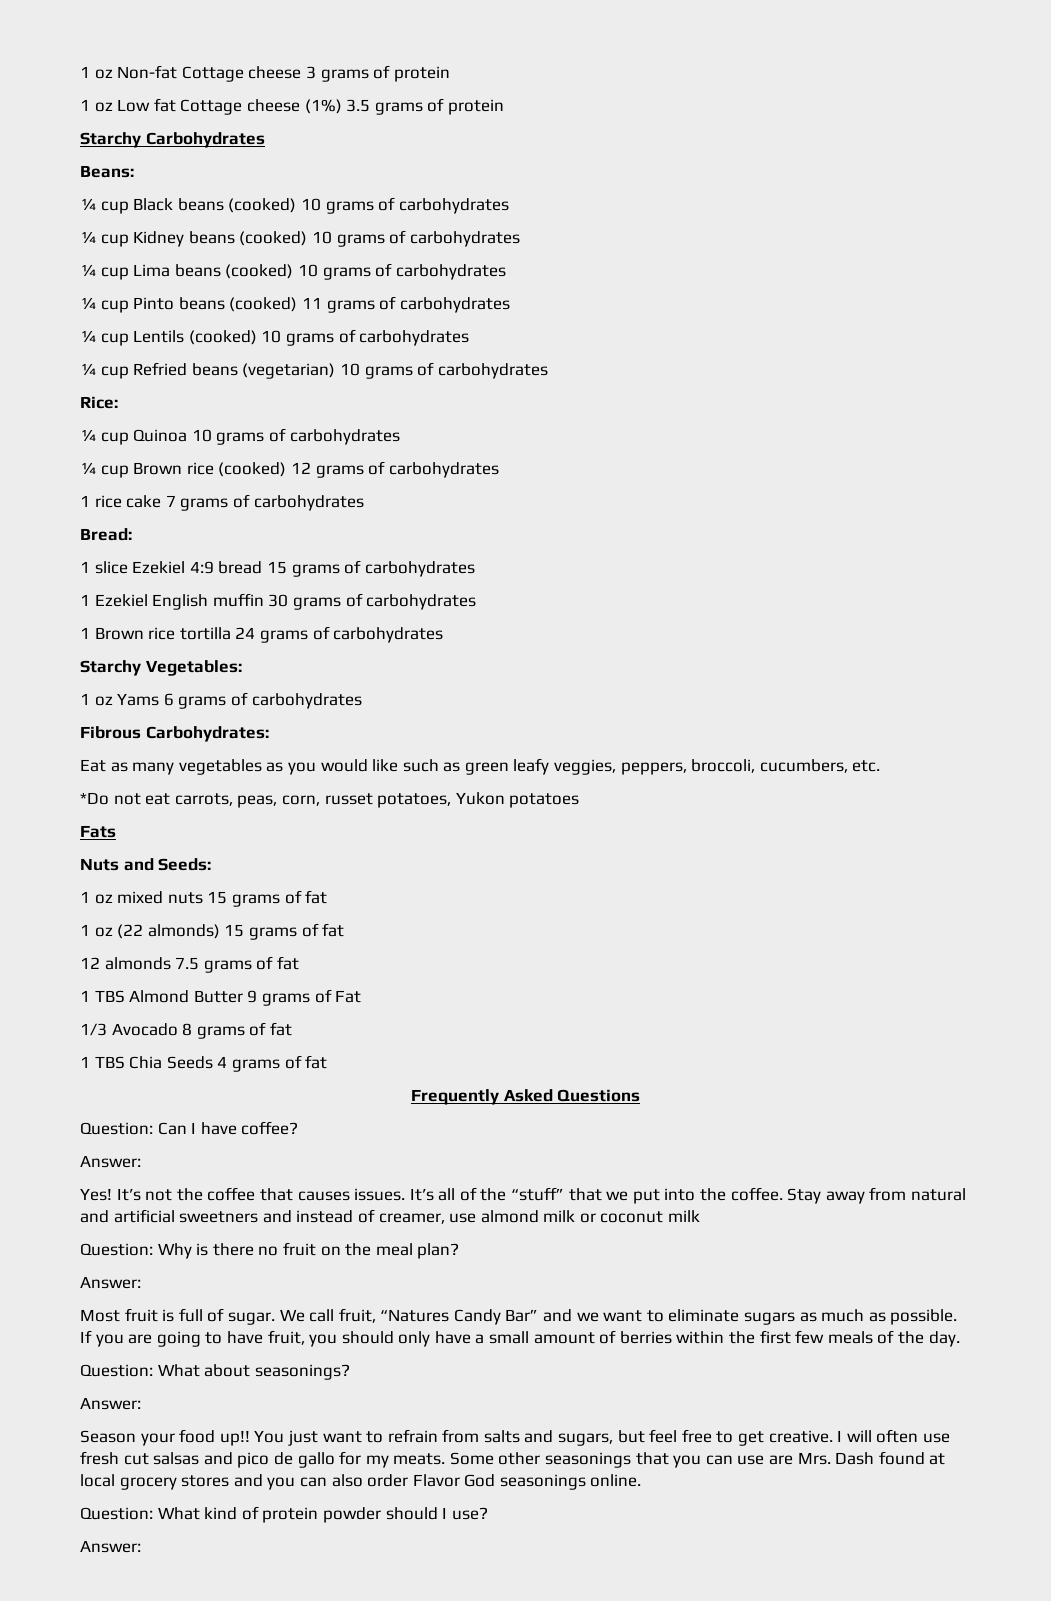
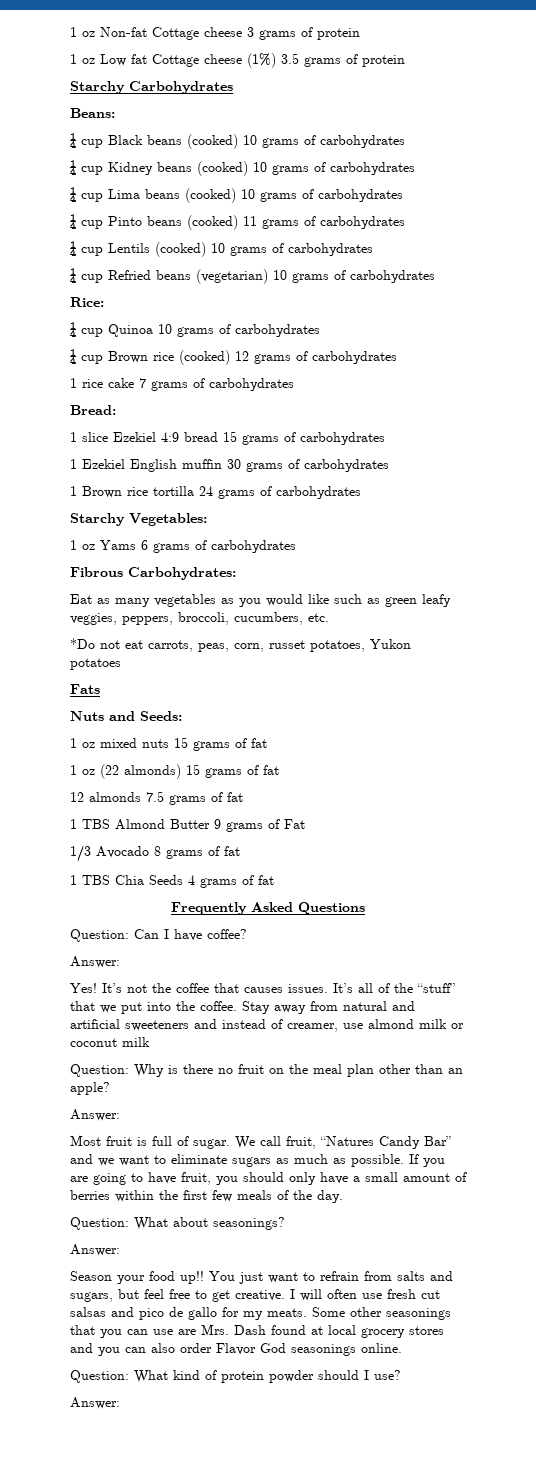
[179,1211,259,1223] sweetners -> [125,1020,189,1031] sweeteners
[417,1243,460,1259] plan? -> [347,1064,463,1077] [70,1082,110,1095] plan other than an apple?

